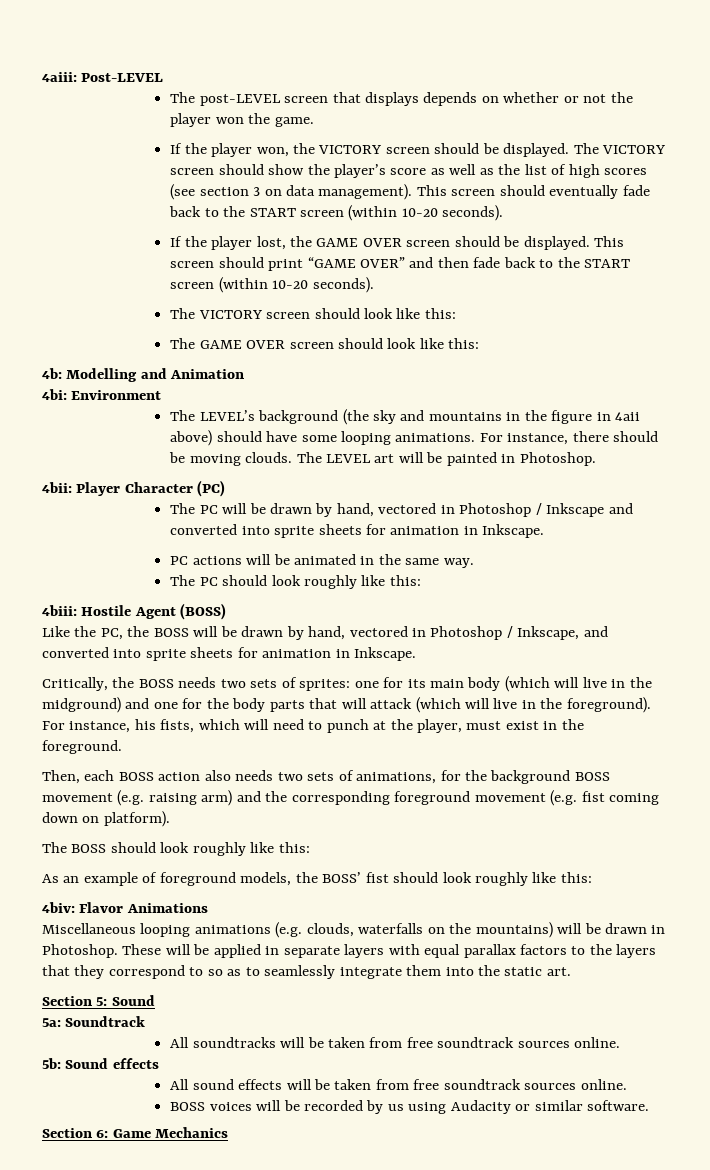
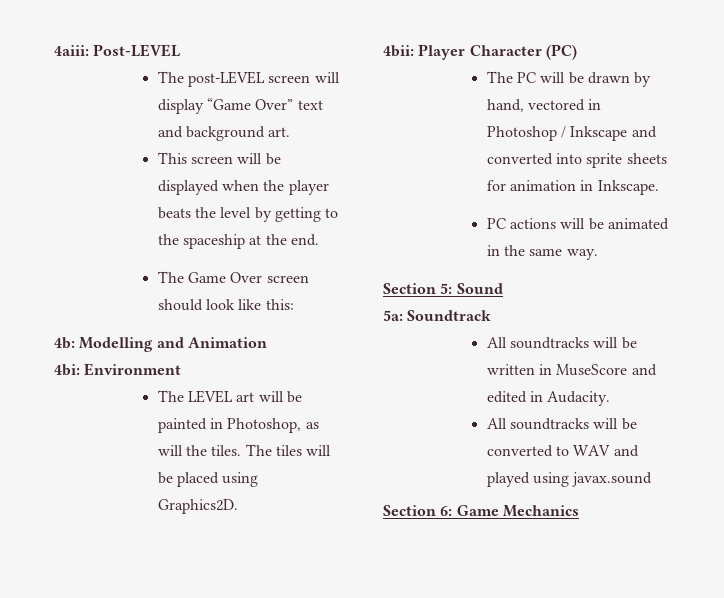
[332,92,633,106] [170,113,314,127] [170,143,666,157] [170,164,648,178] [170,184,650,200] [169,205,504,221] [170,236,625,250] [170,257,631,271] [170,277,374,293] [170,308,456,319] [170,338,286,349] that displays depends on whether or not the player won the game. // If the player won, the VICTORY screen should be displayed. The VICTORY screen should show the player’s score as well as the list of high scores (see section 3 on data management). This screen should eventually fade back to the START screen (within 10-20 seconds). // If the player lost, the GAME OVER screen should be displayed. This screen should print “GAME OVER” and then fade back to the START screen (within 10-20 seconds). // The VICTORY screen should look like this: // The GAME OVER -> [314,72,340,83] [157,98,323,114] [157,126,291,141] [157,152,281,165] [157,180,329,195] [157,207,339,222] [157,234,319,249] [157,271,263,283] will display “Game Over” text and background art. // This screen will be displayed when the player beats the level by getting to the spaceship at the end. // The Game Over
[199,409,641,425] [170,430,659,446] [169,452,322,466] LEVEL’s background (the sky and mountains in the figure in 4aii above) should have some looping animations. For instance, there should be moving clouds. The -> (184, 396) none
[519,452,596,466] Photoshop. -> [227,418,319,433] [157,444,332,456] [157,472,259,487] [157,499,238,514] Photoshop, as will the tiles. The tiles will be placed using Graphics2D.
[170,575,421,589] [42,603,227,620] [42,626,608,640] [42,647,417,661] [42,676,652,692] [42,697,651,713] [42,719,584,733] [42,740,122,754] [42,770,610,784] [42,790,660,806] [42,811,170,827] [42,842,310,856] [42,872,592,886] [42,902,208,913] [42,922,666,938] [42,944,657,958] [42,965,571,979] // The PC should look roughly like this: // 4biii: Hostile Agent (BOSS) // Like the PC, the BOSS will be drawn by hand, vectored in Photoshop / Inkscape, and converted into sprite sheets for animation in Inkscape. // Critically, the BOSS needs two sets of sprites: one for its main body (which will live in the midground) and one for the body parts that will attack (which will live in the foreground). For instance, his fists, which will need to punch at the player, must exist in the foreground. // Then, each BOSS action also needs two sets of animations, for the background BOSS movement (e.g. raising arm) and the corresponding foreground movement (e.g. fist coming down on platform). // The BOSS should look roughly like this: // As an example of foreground models, the BOSS’ fist should look roughly like this: // 4biv: Flavor Animations // Miscellaneous looping animations (e.g. clouds, waterfalls on the mountains) will be drawn in Photoshop. These will be applied in separate layers with equal parallax factors to the layers that they correspond to so as to seamlessly integrate them into the static art. -> (598, 254) none
[327,1037,621,1048] [42,1058,159,1069] [170,1079,627,1090] [170,1100,650,1114] taken from free soundtrack sources online. // 5b: Sound effects // All sound effects will be taken from free soundtrack sources online. // BOSS voices will be recorded by us using Audacity or similar software. -> [486,364,657,376] [486,391,611,406] [486,418,637,430] [486,445,639,457] [486,472,653,487] written in MuseScore and edited in Audacity. // All soundtracks will be converted to WAV and played using javax.sound

